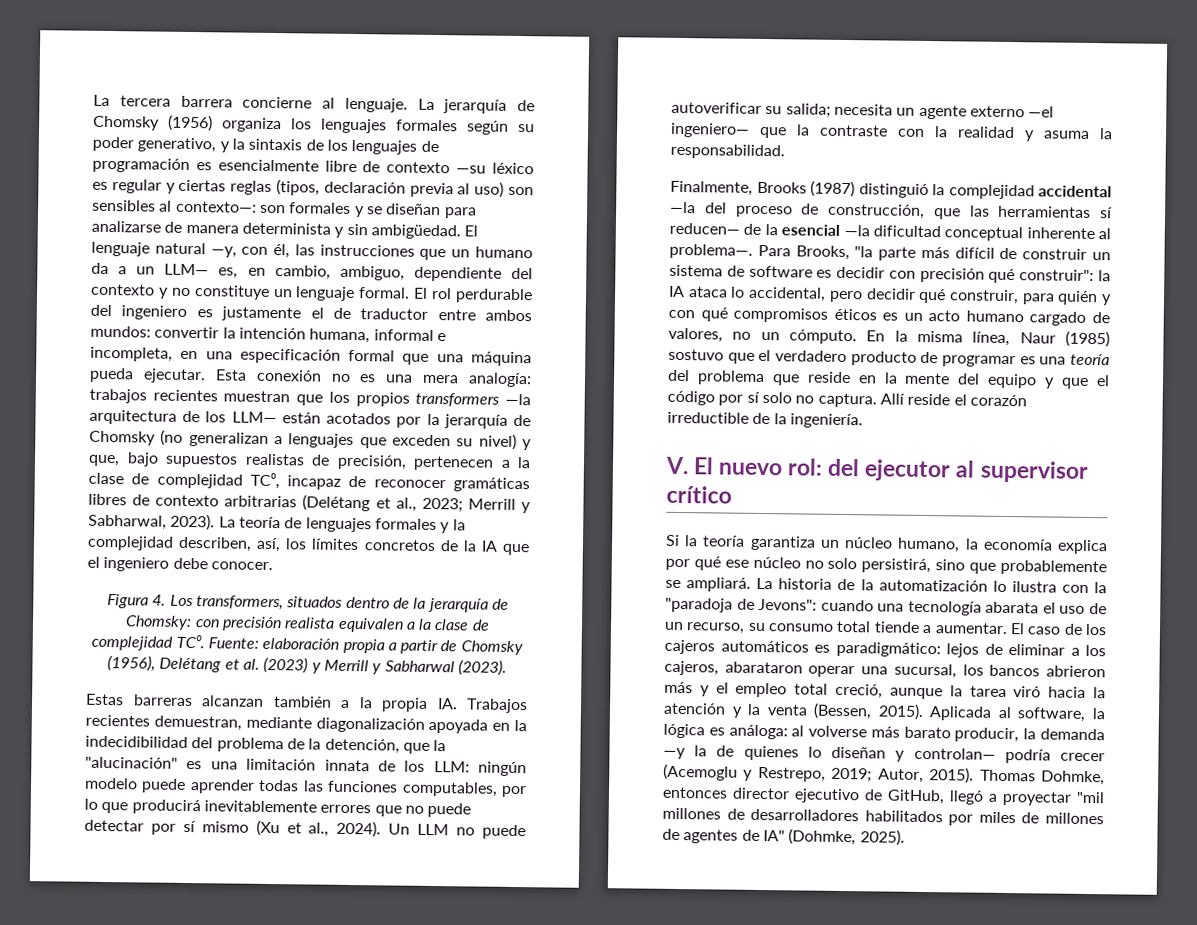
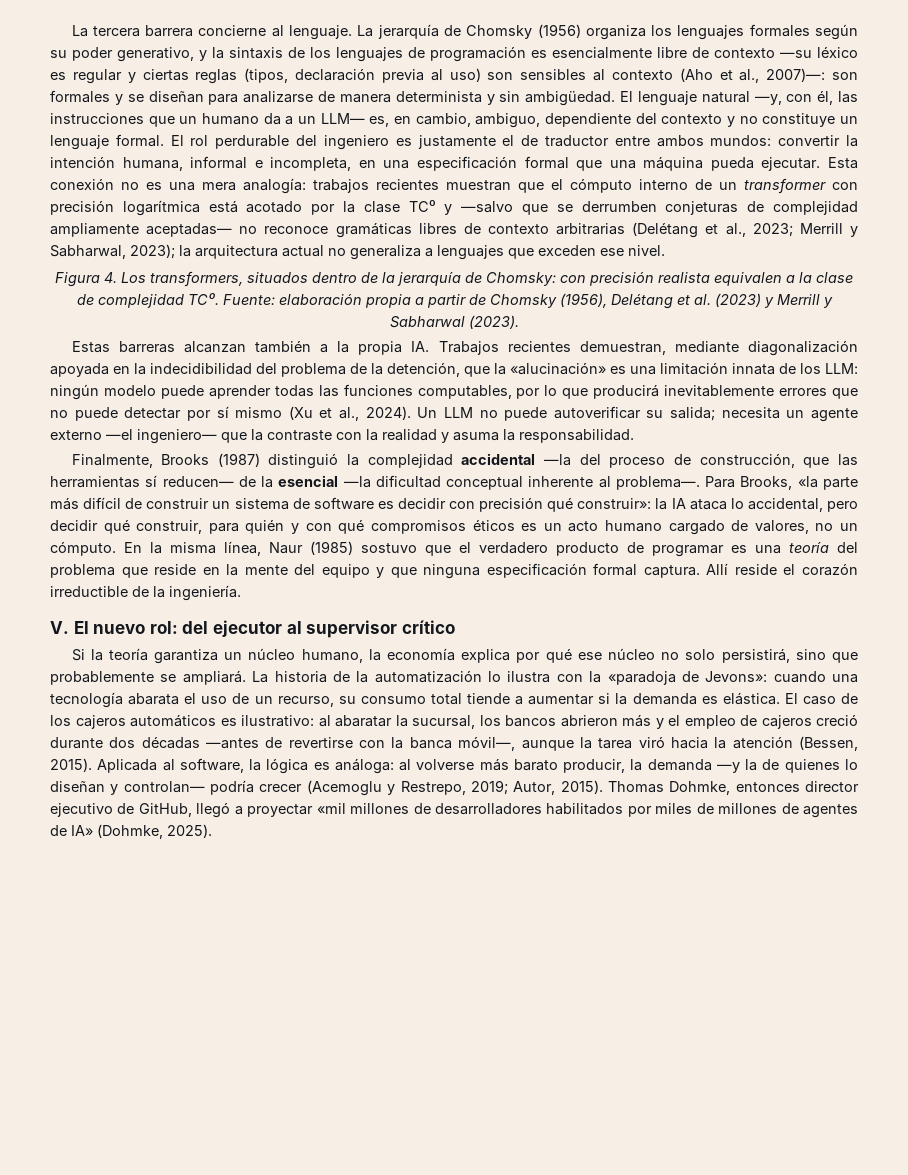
[175,200,257,213] contexto—: -> [611,68,826,83] contexto (Aho et al., 2007)—:
[328,391,531,407] [89,409,531,429] [89,429,532,451] [88,452,531,471] [88,472,446,490] los propios transformers —la arquitectura de los LLM— están acotados por la jerarquía de Chomsky (no generalizan a lenguajes que exceden su nivel) y que, bajo supuestos realistas de precisión, pertenecen a la clase de complejidad TC⁰, incapaz de reconocer -> [551,178,858,194] [50,200,858,216] [50,223,329,237] el cómputo interno de un transformer con precisión logarítmica está acotado por la clase TC⁰ y —salvo que se derrumben conjeturas de complejidad ampliamente aceptadas— no reconoce
[170,513,466,534] [87,535,529,556] [87,556,273,572] 2023). La teoría de lenguajes formales y la complejidad describen, así, los límites concretos de la IA que el ingeniero debe conocer. -> [130,244,665,260] 2023); la arquitectura actual no generaliza a lenguajes que exceden ese nivel.
[85,756,178,769] "alucinación" -> [510,362,606,375] «alucinación»
[854,246,874,258] "la -> [797,476,818,488] «la
[1019,269,1095,282] construir": -> [577,498,652,509] construir»:
[1096,375,1110,387] [667,390,815,406] el código por sí solo no -> [423,563,638,579] ninguna especificación formal
[665,597,818,613] "paradoja de Jevons": -> [607,671,768,685] «paradoja de Jevons»:
[934,622,1008,635] aumentar. -> [528,692,780,705] aumentar si la demanda es elástica.
[835,641,1106,658] [664,660,889,678] paradigmático: lejos de eliminar a los cajeros, abarataron operar una -> [241,715,408,727] ilustrativo: al abaratar la
[794,683,884,699] total creció, -> [740,714,858,729] [50,736,516,751] de cajeros creció durante dos décadas —antes de revertirse con la banca móvil—,
[731,703,808,718] y la venta -> (793, 742) none
[1076,791,1105,804] "mil -> [316,803,346,814] «mil
[762,830,785,842] IA" -> [71,825,93,836] IA»

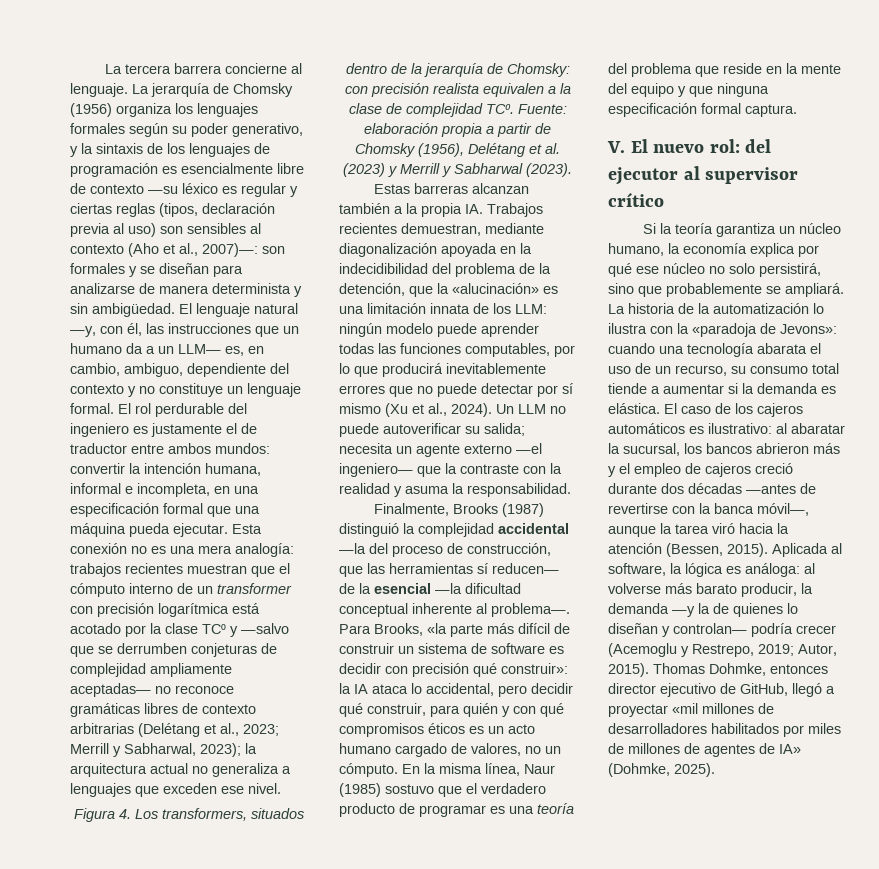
[706,563,858,576] [50,585,241,601] Allí reside el corazón irreductible de la ingeniería. -> (797, 110) none

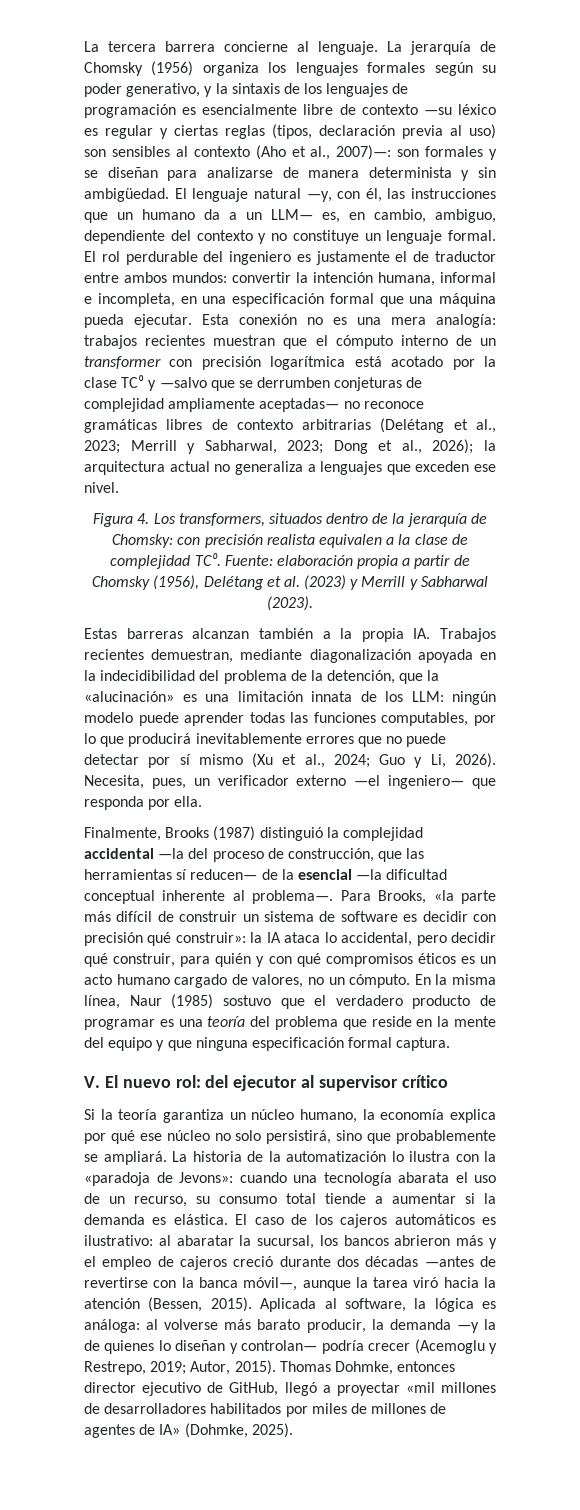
[200,743,241,757] 2023); -> [287,439,474,454] 2023; Dong et al., 2026);
[451,403,566,417] [339,423,525,437] [339,443,542,457] [339,463,562,477] [339,483,571,497] 2024). Un LLM no puede autoverificar su salida; necesita un agente externo —el ingeniero— que la contraste con la realidad y asuma la responsabilidad. -> [333,753,496,768] [84,775,496,789] [84,796,203,810] 2024; Guo y Li, 2026). Necesita, pues, un verificador externo —el ingeniero— que responda por ella.

